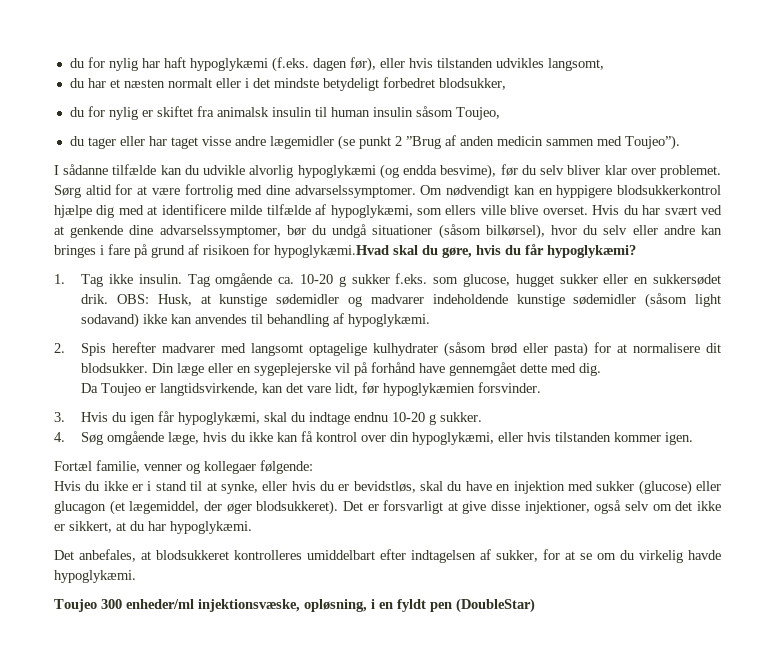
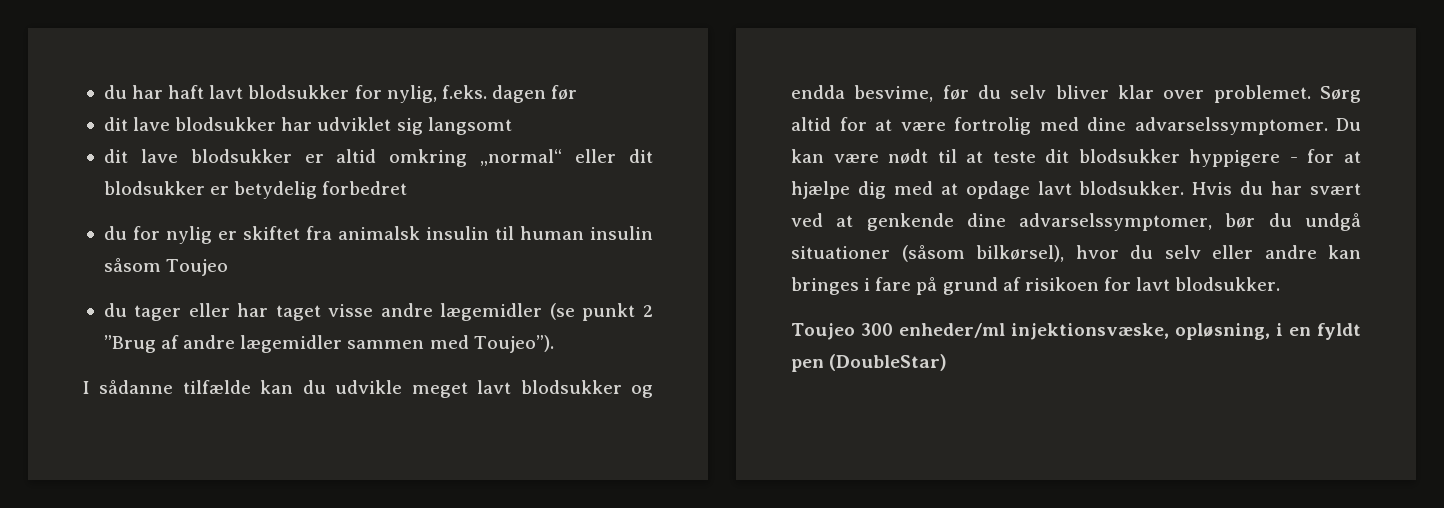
[69,57,604,72] [69,78,379,91] du for nylig har haft hypoglykæmi (f.eks. dagen før), eller hvis tilstanden udvikles langsomt, // du har et næsten normalt eller i det mindste betydeligt -> [103,85,578,103] [103,117,512,135] [103,149,653,167] [103,181,318,199] du har haft lavt blodsukker for nylig, f.eks. dagen før // dit lave blodsukker har udviklet sig langsomt // dit lave blodsukker er altid omkring „normal“ eller dit blodsukker er betydelig
[438,78,506,90] blodsukker, -> (408, 188) none
[455,107,500,120] Toujeo, -> [166,259,229,276] Toujeo
[459,136,543,146] anden medicin -> [183,335,343,353] andre lægemidler
[249,164,497,179] alvorlig hypoglykæmi (og endda besvime), -> [411,380,654,398] [791,85,934,102] meget lavt blodsukker og endda besvime,
[420,185,721,198] [54,204,588,218] Om nødvendigt kan en hyppigere blodsukkerkontrol hjælpe dig med at identificere milde tilfælde af hypoglykæmi, som ellers ville blive overset. -> [1336,118,1361,131] [791,149,1361,167] [791,181,1185,199] Du kan være nødt til at teste dit blodsukker hyppigere - for at hjælpe dig med at opdage lavt blodsukker.
[274,244,636,258] [54,273,722,287] [81,293,721,308] [81,313,431,328] [54,342,721,357] [81,362,602,376] [81,382,542,396] [54,411,483,425] [54,431,694,445] [54,460,313,474] [54,480,722,495] [54,500,721,515] [54,521,252,534] [54,549,721,563] [54,570,136,583] hypoglykæmi.Hvad skal du gøre, hvis du får hypoglykæmi? // 1. Tag ikke insulin. Tag omgående ca. 10-20 g sukker f.eks. som glucose, hugget sukker eller en sukkersødet drik. OBS: Husk, at kunstige sødemidler og madvarer indeholdende kunstige sødemidler (såsom light sodavand) ikke kan anvendes til behandling af hypoglykæmi. // 2. Spis herefter madvarer med langsomt optagelige kulhydrater (såsom brød eller pasta) for at normalisere dit blodsukker. Din læge eller en sygeplejerske vil på forhånd have gennemgået dette med dig. // Da Toujeo er langtidsvirkende, kan det vare lidt, før hypoglykæmien forsvinder. // 3. Hvis du igen får hypoglykæmi, skal du indtage endnu 10-20 g sukker. // 4. Søg omgående læge, hvis du ikke kan få kontrol over din hypoglykæmi, eller hvis tilstanden kommer igen. // Fortæl familie, venner og kollegaer følgende: // Hvis du ikke er i stand til at synke, eller hvis du er bevidstløs, skal du have en injektion med sukker (glucose) eller glucagon (et lægemiddel, der øger blodsukkeret). Det er forsvarligt at give disse injektioner, også selv om det ikke er sikkert, at du har hypoglykæmi. // Det anbefales, at blodsukkeret kontrolleres umiddelbart efter indtagelsen af sukker, for at se om du virkelig havde hypoglykæmi. -> [1136,277,1281,291] lavt blodsukker.

